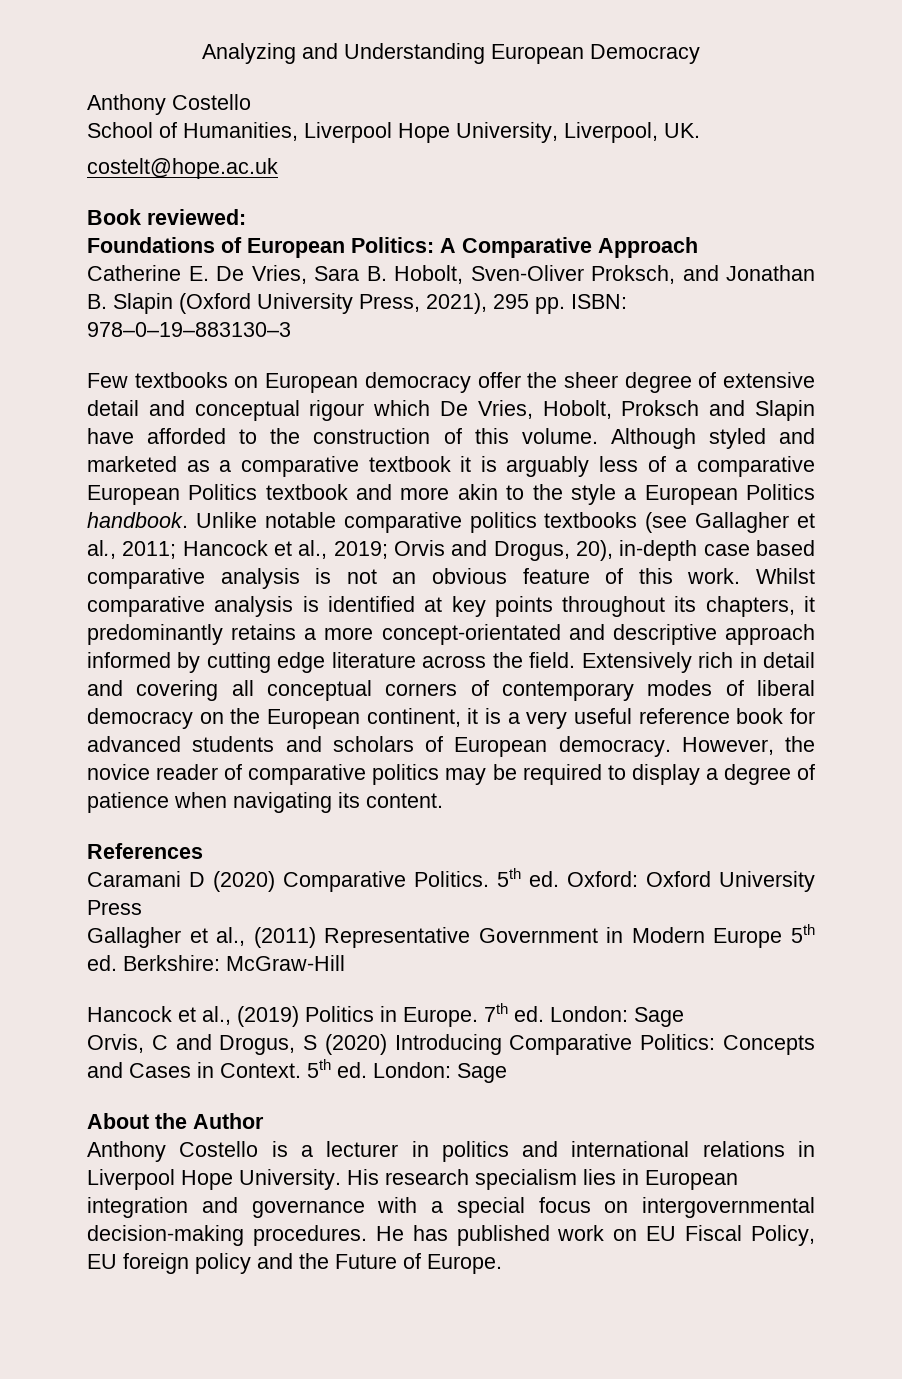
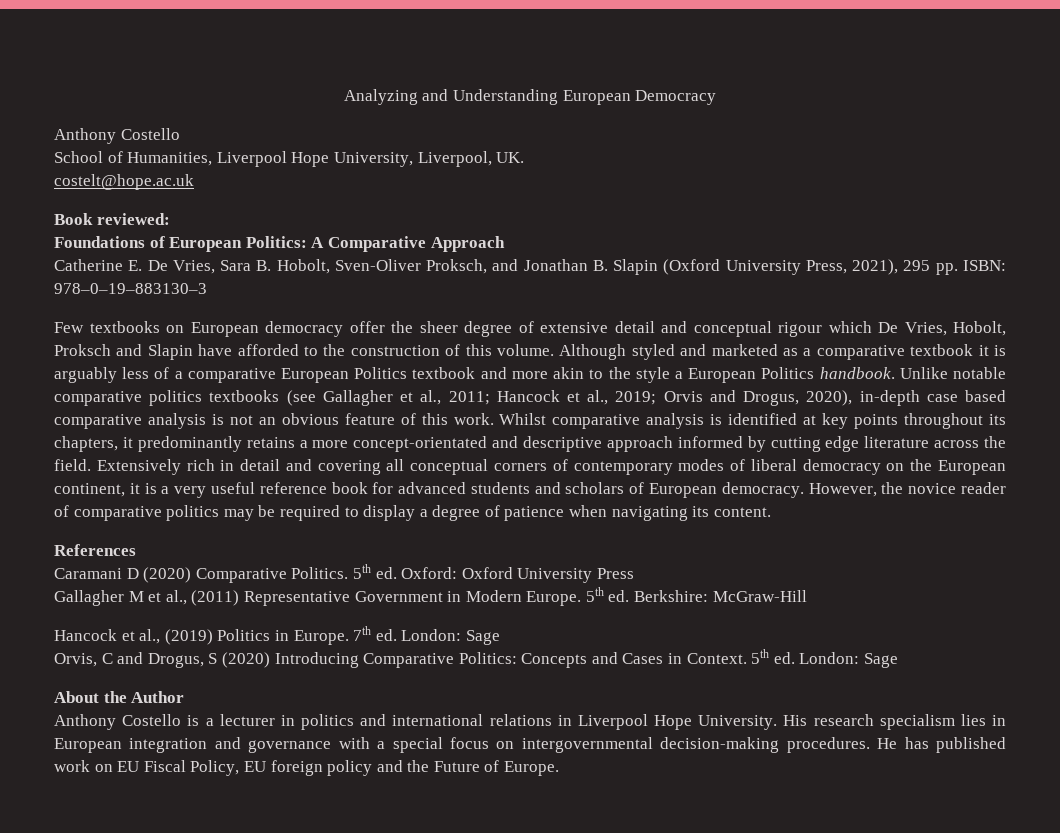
[576,540,613,561] 20), -> [806,390,853,406] 2020),
(181, 937) none -> [128,591,144,602] M
[713,928,783,948] Europe -> [526,591,582,606] Europe.

